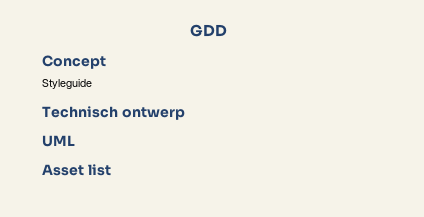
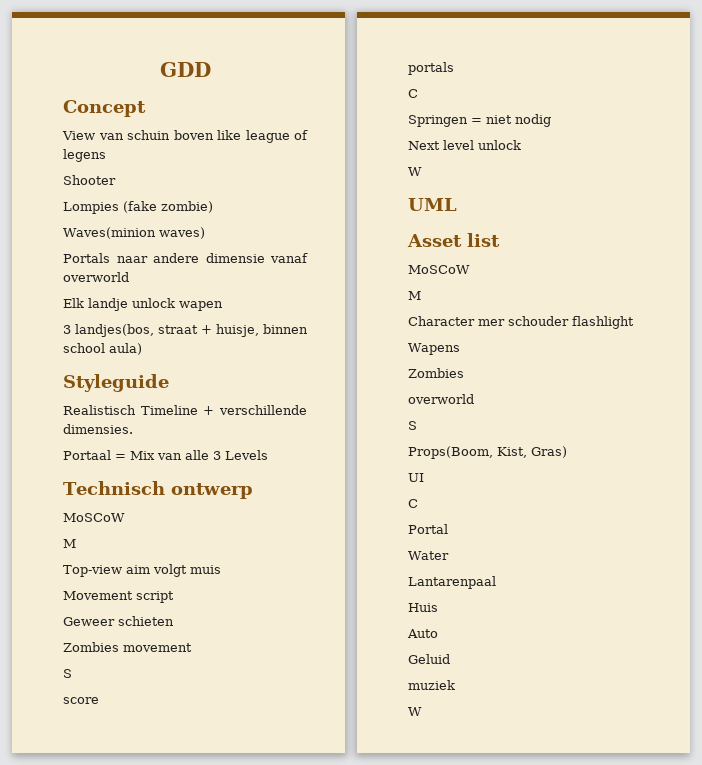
[42,79,92,89] [42,106,185,120] [42,135,75,147] [42,164,111,176] Styleguide // Technisch ontwerp // UML // Asset list -> [62,130,308,143] [63,149,106,162] [63,175,116,185] [63,201,213,214] [63,227,205,239] [63,253,308,263] [63,272,129,282] [63,298,223,311] [63,324,308,337] [63,343,142,355] [63,374,169,392] [63,405,307,415] [63,424,133,434] [63,450,268,460] [63,481,253,499] [63,513,125,522] [63,539,76,548] [63,564,221,577] [63,591,174,603] [63,616,174,626] [63,642,192,652] [63,669,72,678] [63,697,99,704] [408,62,454,75] [408,89,418,98] [408,114,551,127] [408,140,521,150] [408,167,422,176] [408,198,457,211] [407,233,500,247] [408,265,470,274] [408,291,421,300] [408,316,634,329] [408,343,460,355] [408,368,464,378] [408,394,474,404] [408,421,417,430] [408,446,567,459] [408,473,424,482] [408,499,418,508] [408,524,448,534] [408,551,449,560] [408,576,496,589] [408,603,438,612] [407,629,438,638] [408,654,450,664] [408,680,455,690] [408,707,422,716] View van schuin boven like league of legens // Shooter // Lompies (fake zombie) // Waves(minion waves) // Portals naar andere dimensie vanaf overworld // Elk landje unlock wapen // 3 landjes(bos, straat + huisje, binnen school aula) // Styleguide // Realistisch Timeline + verschillende dimensies. // Portaal = Mix van alle 3 Levels // Technisch ontwerp // MoSCoW // M // Top-view aim volgt muis // Movement script // Geweer schieten // Zombies movement // S // score // portals // C // Springen = niet nodig // Next level unlock // W // UML // Asset list // MoSCoW // M // Character mer schouder flashlight // Wapens // Zombies // overworld // S // Props(Boom, Kist, Gras) // UI // C // Portal // Water // Lantarenpaal // Huis // Auto // Geluid // muziek // W

